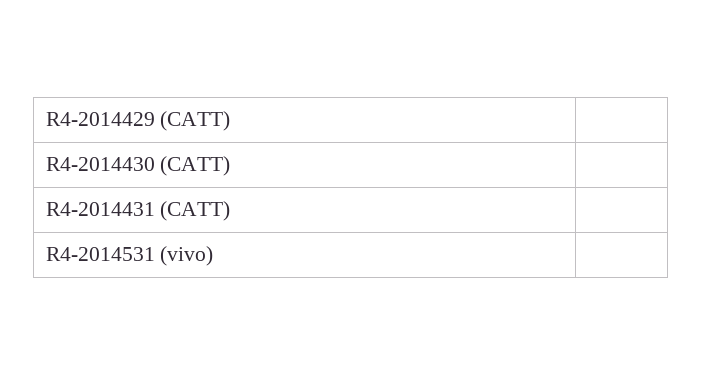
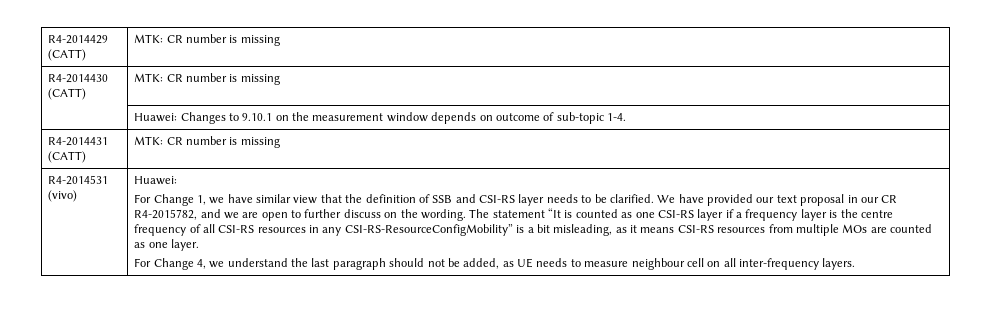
[45,156,231,176] [45,201,231,221] [45,246,214,266] // R4-2014430 (CATT) | // R4-2014431 (CATT) | // R4-2014531 (vivo) | -> [134,34,280,46] [48,74,109,83] [48,88,87,100] [134,73,280,85] [134,112,627,124] [48,137,109,146] [48,151,87,163] [134,136,280,148] [48,175,109,185] [48,190,78,202] [134,176,178,185] [134,194,898,206] [134,208,893,221] [134,224,933,236] [134,239,199,251] [134,258,856,270] MTK: CR number is missing // R4-2014430 (CATT) | MTK: CR number is missing // | Huawei: Changes to 9.10.1 on the measurement window depends on outcome of sub-topic 1-4. // R4-2014431 (CATT) | MTK: CR number is missing // R4-2014531 (vivo) | Huawei: // For Change 1, we have similar view that the definition of SSB and CSI-RS layer needs to be clarified. We have provided our text proposal in our CR R4-2015782, and we are open to further discuss on the wording. The statement “It is counted as one CSI-RS layer if a frequency layer is the centre frequency of all CSI-RS resources in any CSI-RS-ResourceConfigMobility” is a bit misleading, as it means CSI-RS resources from multiple MOs are counted as one layer. // For Change 4, we understand the last paragraph should not be added, as UE needs to measure neighbour cell on all inter-frequency layers.

